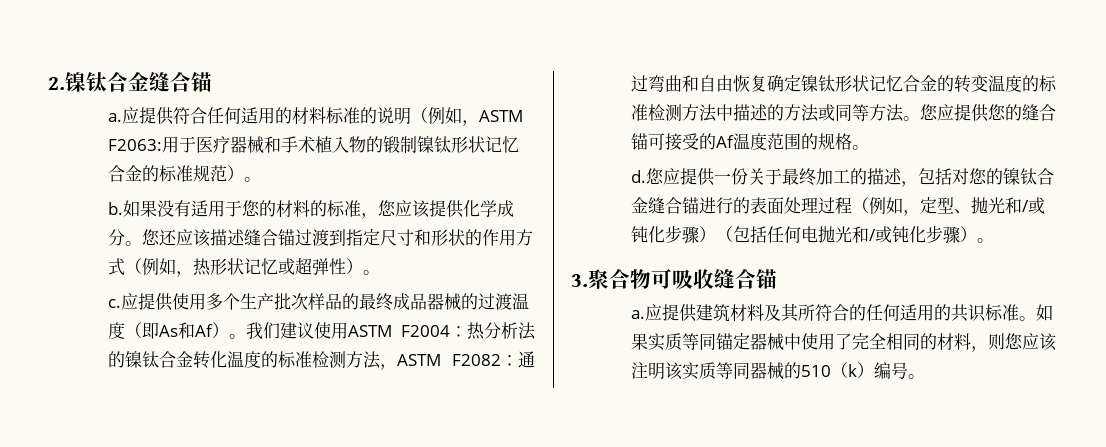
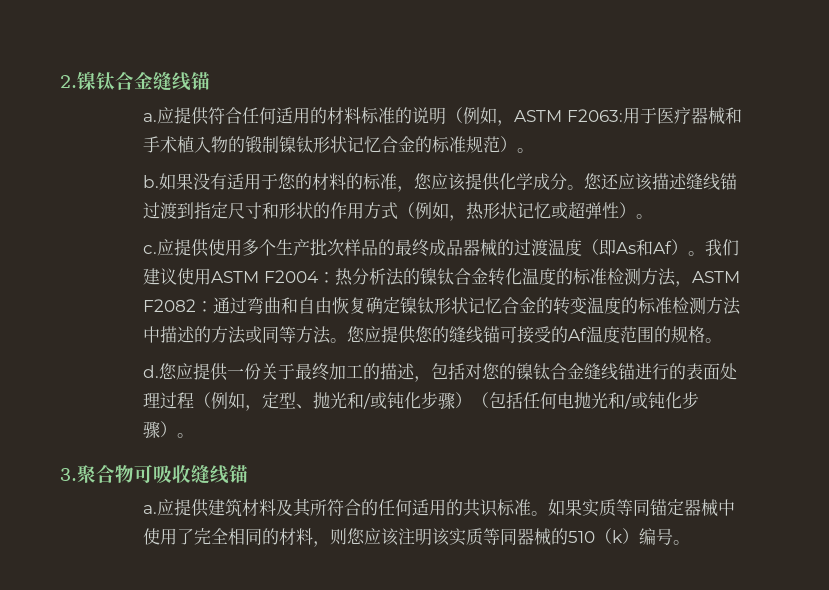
[170,72,191,92] 合 -> [172,72,191,91] 线
[260,229,278,246] 合 -> [702,173,720,191] 线
[1038,104,1056,121] 合 -> [465,326,483,344] 线
[664,197,682,214] 合 -> [600,363,618,381] 线
[735,269,756,289] 合 -> [210,465,229,484] 线

